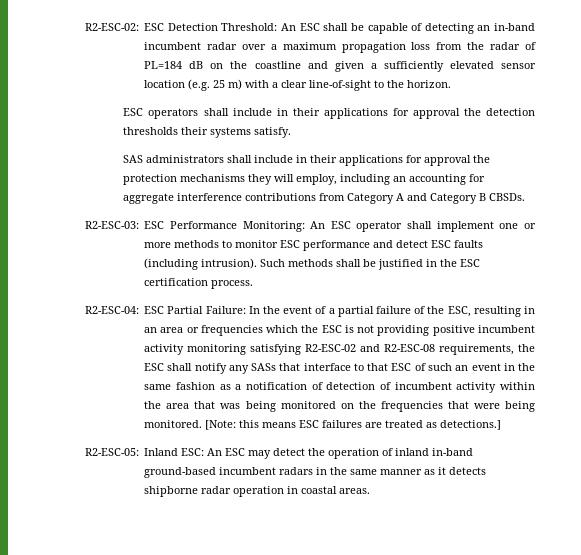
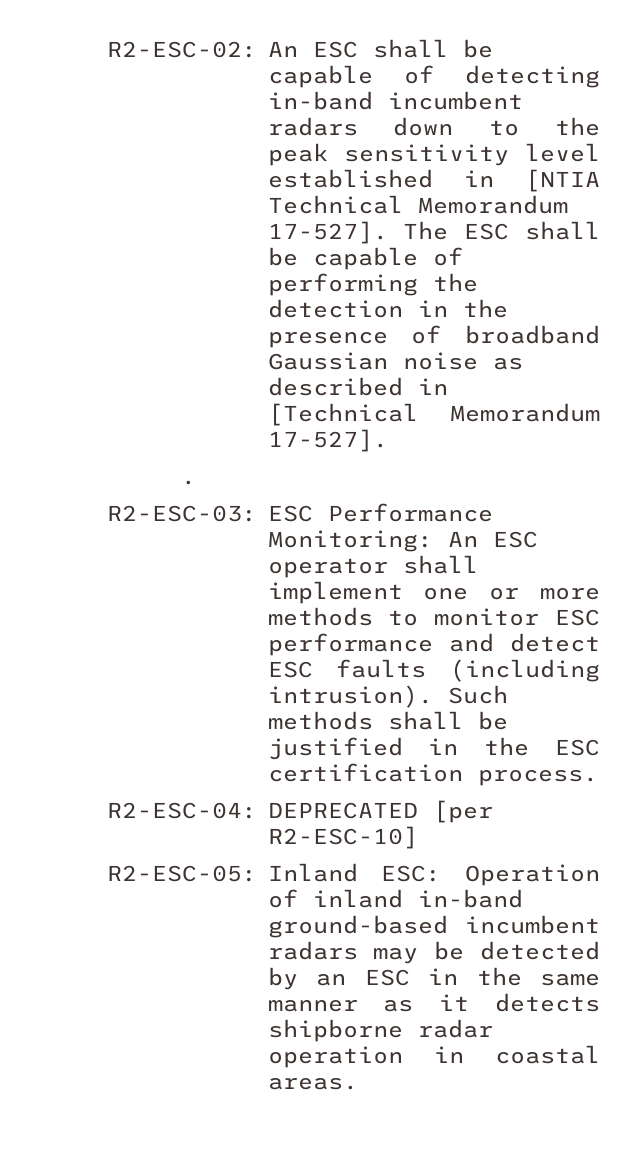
[144,23,278,31] ESC Detection Threshold: -> (257, 49) none
[477,25,491,31] an -> (600, 76) none
[207,42,536,53] [144,61,537,72] [144,79,452,91] [123,108,536,119] [123,127,292,138] [123,155,491,166] [123,174,486,185] [123,193,526,204] radar over a maximum propagation loss from the radar of PL=184 dB on the coastline and given a sufficiently elevated sensor location (e.g. 25 m) with a clear line-of-sight to the horizon. // ESC operators shall include in their applications for approval the detection thresholds their systems satisfy. // SAS administrators shall include in their applications for approval the protection mechanisms they will employ, including an accounting for aggregate interference contributions from Category A and Category B CBSDs. -> [267,117,600,136] [267,143,600,166] [267,169,600,192] [267,195,568,214] [267,221,600,244] [267,247,463,270] [267,273,478,296] [267,299,508,318] [267,325,600,348] [267,352,523,370] [267,377,448,396] [267,403,600,426] [267,429,388,452] [180,480,196,485] radars down to the peak sensitivity level established in [NTIA Technical Memorandum 17-527]. The ESC shall be capable of performing the detection in the presence of broadband Gaussian noise as described in [Technical Memorandum 17-527]. // .
[144,306,535,317] [144,325,535,336] [144,344,535,355] [144,363,535,374] [144,382,535,393] [144,401,536,412] [144,420,502,430] [84,448,380,459] ESC Partial Failure: In the event of a partial failure of the ESC, resulting in an area or frequencies which the ESC is not providing positive incumbent activity monitoring satisfying R2-ESC-02 and R2-ESC-08 requirements, the ESC shall notify any SASs that interface to that ESC of such an event in the same fashion as a notification of detection of incumbent activity within the area that was being monitored on the frequencies that were being monitored. [Note: this means ESC failures are treated as detections.] // R2-ESC-05: Inland ESC: An ESC may detect the operation -> [267,800,493,823] [267,826,418,849] [106,863,600,886] DEPRECATED [per R2-ESC-10] // R2-ESC-05: Inland ESC: Operation
(314, 471) none -> [373,941,600,964] [267,967,410,990] may be detected by an ESC

